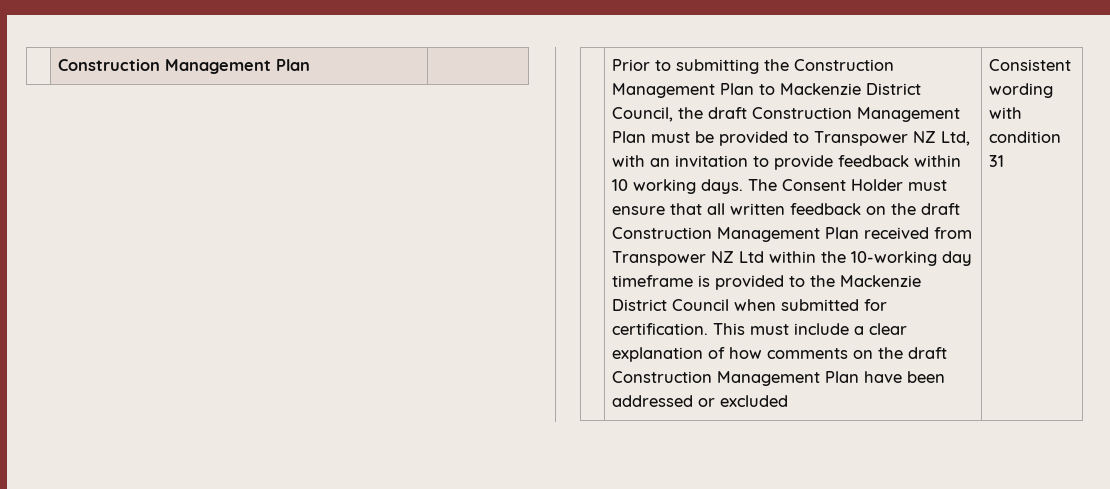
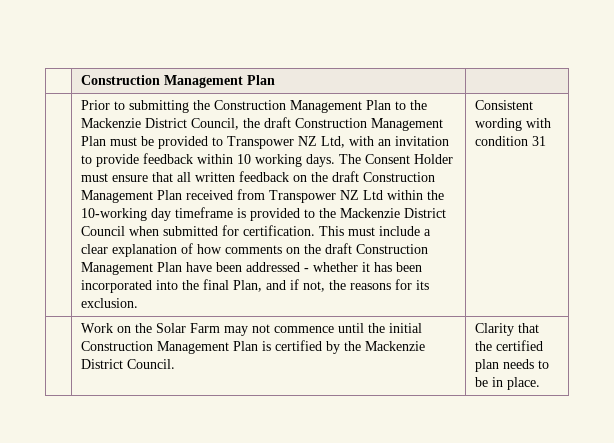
(775, 89) none -> [409,100,427,110] the
[697,395,788,407] or excluded -> [303,262,422,272] [80,279,429,293] [80,298,138,308] - whether it has been incorporated into the final Plan, and if not, the reasons for its exclusion.
(1004, 161) none -> [80,323,422,336] [80,340,425,354] [80,359,175,369] [474,323,539,336] [474,340,543,351] [474,359,549,372] [474,377,540,390] // | Work on the Solar Farm may not commence until the initial Construction Management Plan is certified by the Mackenzie District Council. | Clarity that the certified plan needs to be in place.

